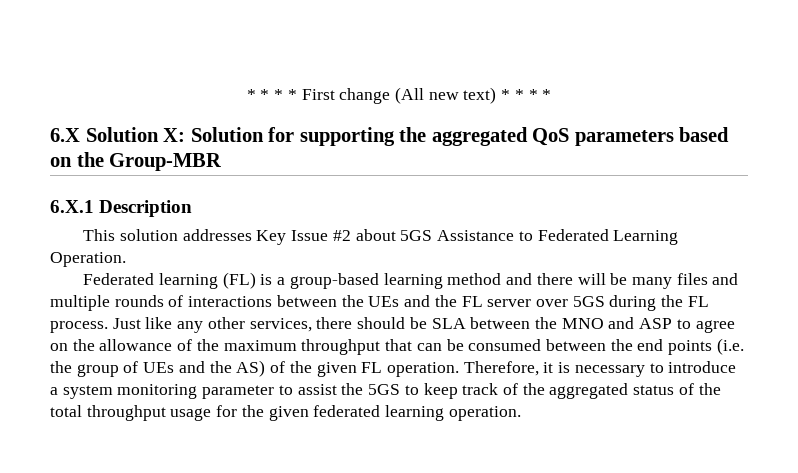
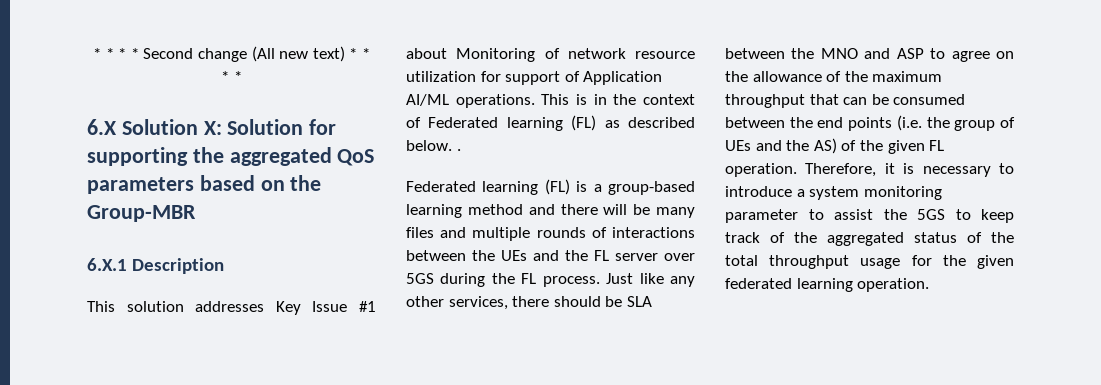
[246,89,335,100] * * * * First -> [93,48,194,59] * * * * Second
[332,229,679,245] [50,252,126,267] #2 about 5GS Assistance to Federated Learning Operation. -> [359,301,376,312] [406,48,695,62] [406,71,663,85] [406,94,695,108] [406,115,695,131] [406,140,461,151] #1 about Monitoring of network resource utilization for support of Application AI/ML operations. This is in the context of Federated learning (FL) as described below. .

